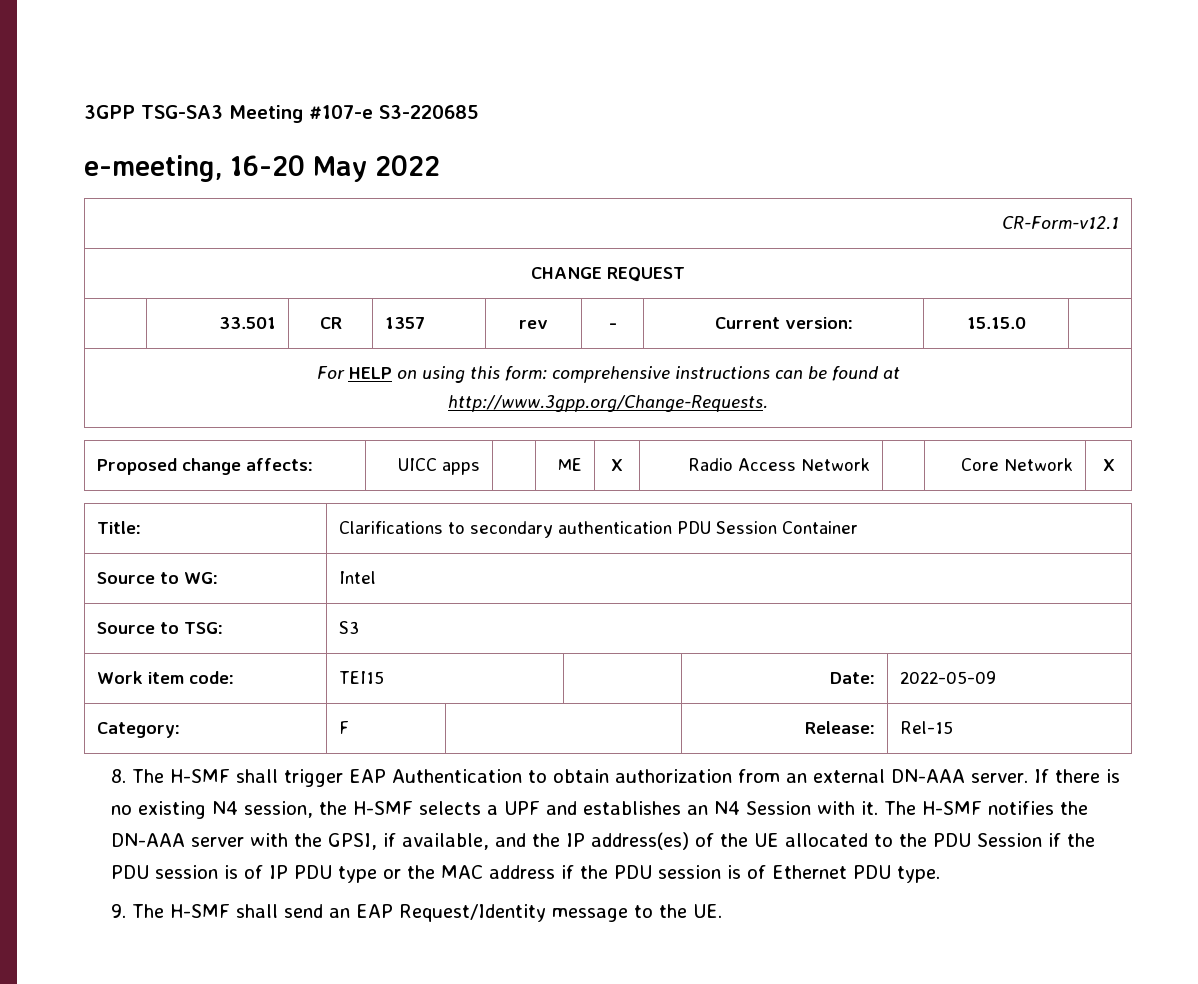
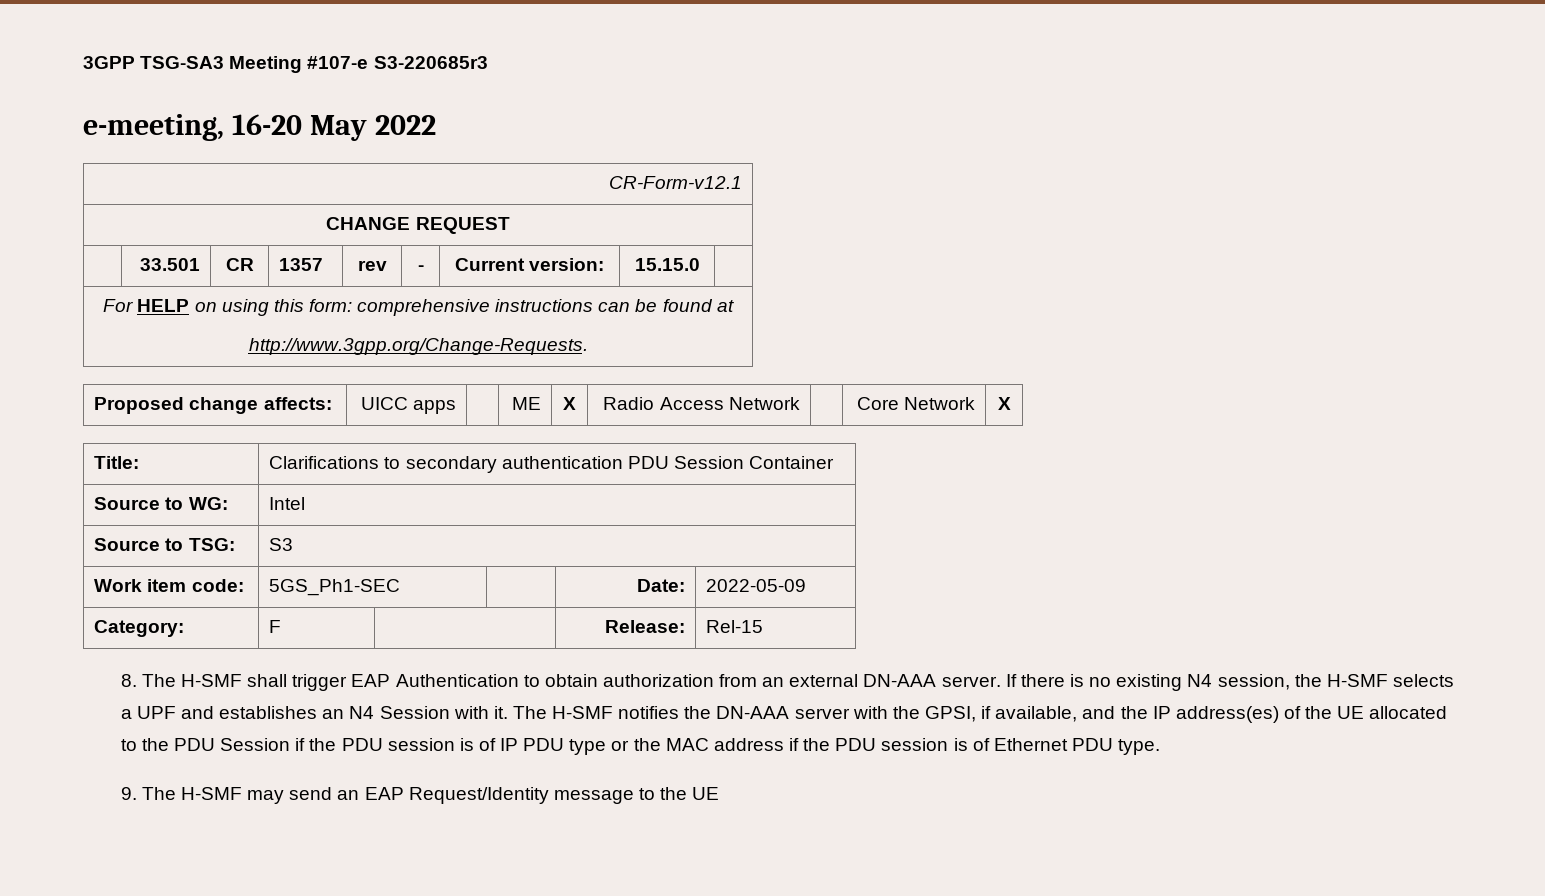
[379,105,479,119] S3-220685 -> [373,56,488,69] S3-220685r3
[339,671,385,684] TEI15 -> [269,579,401,596] 5GS_Ph1-SEC
[235,904,278,918] shall -> [247,790,285,804] may
[692,904,722,918] UE. -> [692,787,720,800] UE

